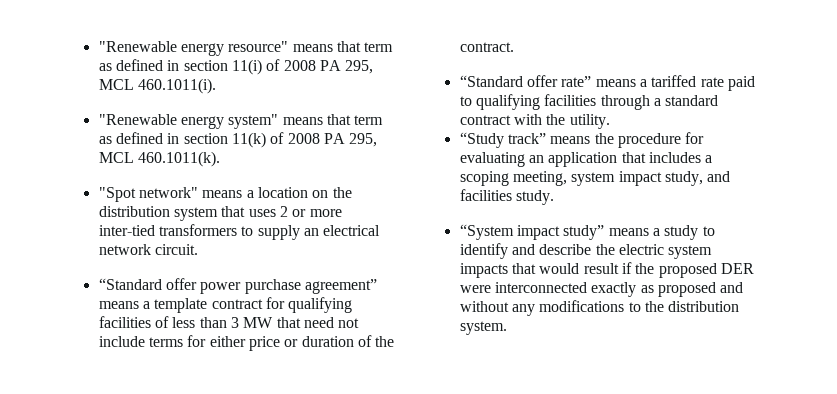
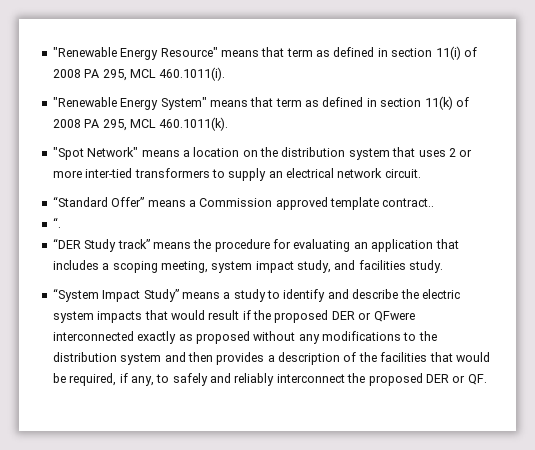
[98,41,289,56] "Renewable energy resource" -> [52,47,218,60] "Renewable Energy Resource"
[180,114,279,129] energy system" -> [120,97,207,110] Energy System"
[138,187,198,198] network" -> [87,147,139,157] Network"
[165,278,377,294] [98,297,353,313] [98,316,360,328] [98,335,395,351] [459,42,514,52] [459,75,755,91] [459,94,719,110] [459,114,610,129] [459,132,504,148] offer power purchase agreement” means a template contract for qualifying facilities of less than 3 MW that need not include terms for either price or duration of the contract. // “Standard offer rate” means a tariffed rate paid to qualifying facilities through a standard contract with the utility. // “Study -> [111,197,435,210] [52,217,61,228] [52,238,117,252] Offer” means a Commission approved template contract.. // “. // “DER Study
[516,225,605,240] impact study” -> [102,289,179,302] Impact Study”
[459,285,491,293] were -> [358,311,415,322] or QFwere
[720,282,744,293] and -> (250, 337) none
[459,321,507,335] system. -> [120,352,490,365] [52,373,487,386] system and then provides a description of the facilities that would be required, if any, to safely and reliably interconnect the proposed DER or QF.

